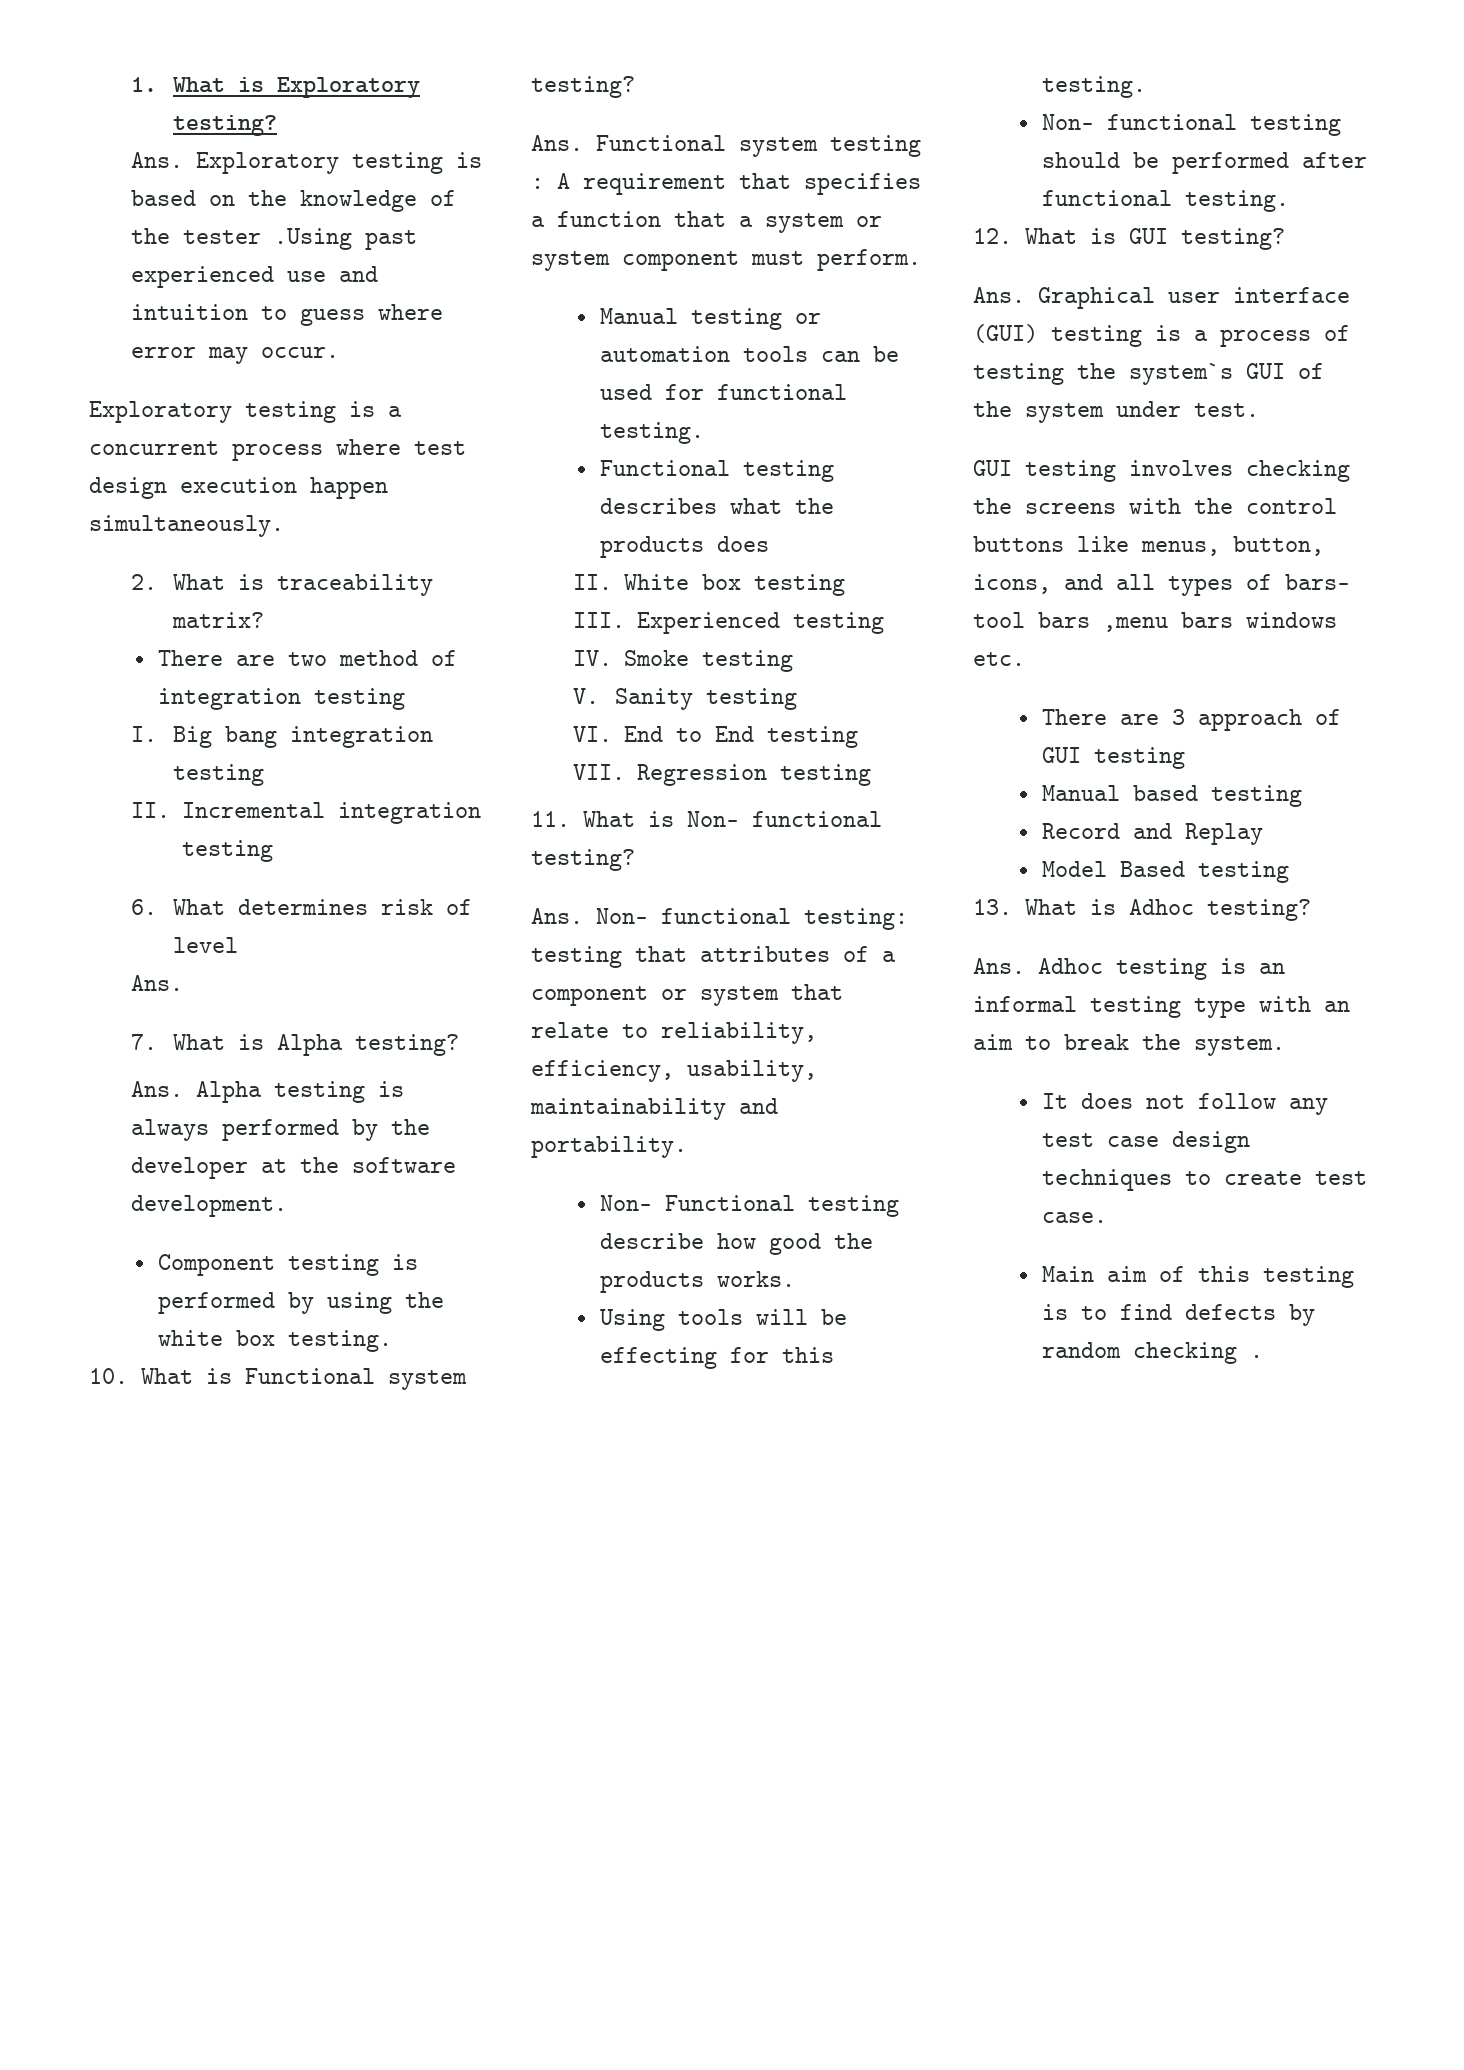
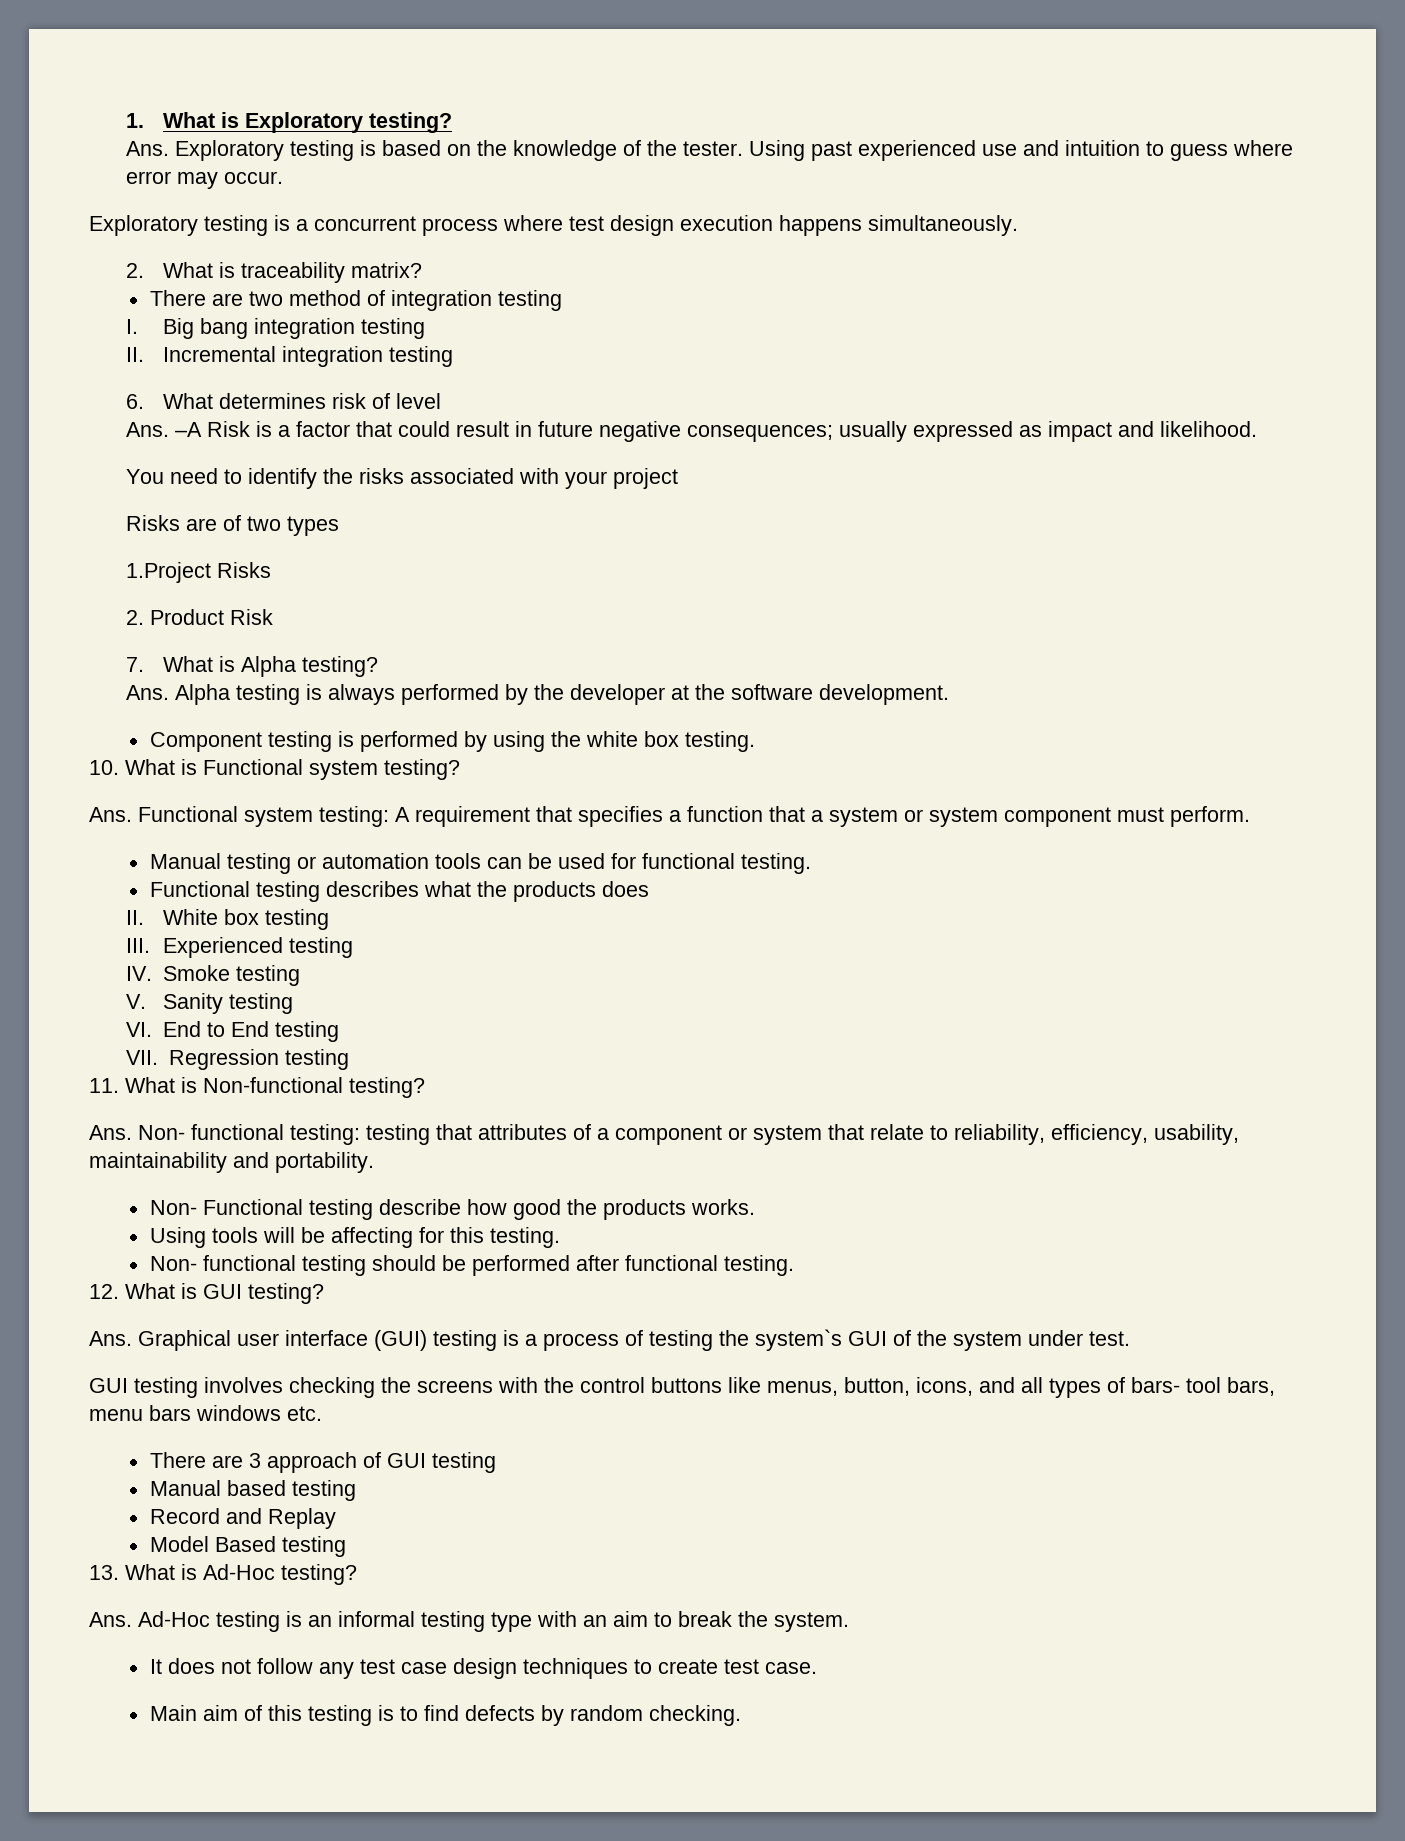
[183,228,353,250] tester .Using -> [683,140,806,161] tester. Using
[310,477,388,499] happen -> [779,215,862,236] happens
(184, 983) none -> [175,421,1258,442] [126,468,679,489] [126,515,340,536] [126,562,272,583] [126,609,274,625] –A Risk is a factor that could result in future negative consequences; usually expressed as impact and likelihood. // You need to identify the risks associated with your project // Risks are of two types // 1.Project Risks // 2. Product Risk
[830,135,921,157] [531,178,544,189] testing : -> [319,806,389,827] testing:
[687,811,882,827] Non- functional -> [203,1077,343,1093] Non-functional
[599,1347,717,1369] effecting -> [330,1227,413,1248] affecting
[1038,612,1168,632] bars ,menu -> [1227,1377,1275,1396] [89,1409,143,1421] bars, menu
[1129,899,1311,921] [973,958,1103,974] Adhoc testing? // Ans. Adhoc -> [203,1564,357,1585] [89,1611,210,1627] Ad-Hoc testing? // Ans. Ad-Hoc
[1132,1342,1263,1364] checking . -> [648,1705,741,1726] checking.

